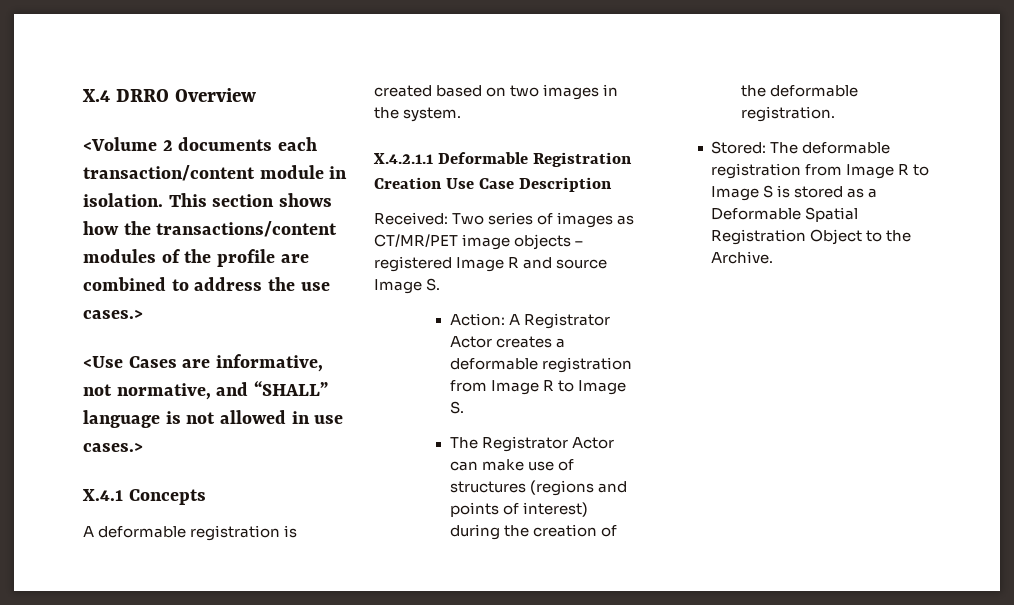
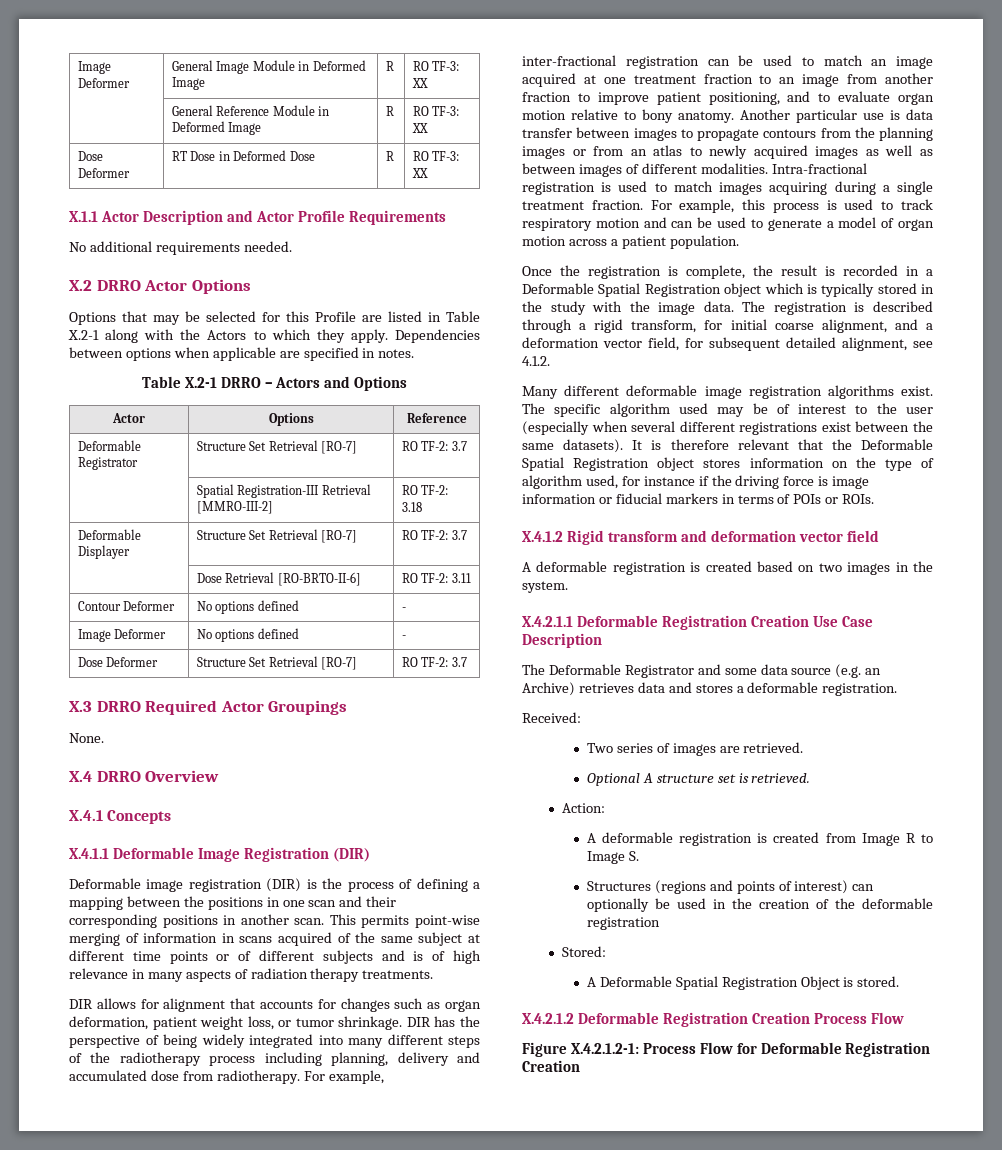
[82,88,256,102] [83,137,318,151] [83,165,348,181] [83,193,333,207] [83,221,338,237] [83,249,309,267] [83,277,330,291] [83,309,143,319] [83,354,324,372] [83,381,329,400] [83,410,344,428] [83,442,143,452] [82,489,206,505] X.4 DRRO Overview // <Volume 2 documents each transaction/content module in isolation. This section shows how the transactions/content modules of the profile are combined to address the use cases.> // <Use Cases are informative, not normative, and “SHALL” language is not allowed in use cases.> // X.4.1 Concepts -> [77,61,111,74] [77,78,130,88] [171,60,366,74] [171,77,205,90] [385,61,394,71] [412,61,460,71] [411,78,428,88] [171,105,330,116] [171,121,262,135] [385,106,394,116] [412,106,460,116] [411,123,428,133] [77,151,103,161] [77,168,130,178] [171,150,315,161] [385,151,394,161] [412,151,460,161] [411,168,428,178] [69,210,447,225] [69,241,292,255] [69,279,251,294] [69,311,480,325] [68,329,480,343] [69,347,415,361] [141,376,408,391] [112,413,145,423] [268,413,314,426] [406,413,467,423] [77,440,141,451] [77,457,138,470] [196,440,358,454] [401,441,467,451] [196,484,371,498] [196,501,273,514] [401,485,449,495] [401,502,422,512] [77,529,141,540] [77,545,130,559] [196,529,358,543] [401,530,467,540] [196,572,361,586] [401,573,471,583] [77,601,176,611] [196,600,299,614] [401,607,406,611] [77,629,167,642] [196,628,299,642] [401,635,406,639] [77,657,159,667] [196,656,358,670] [401,657,467,667] [69,700,348,715] [69,733,104,743] [69,770,220,782] [69,810,172,824] [69,847,371,862] [69,878,481,892] [69,896,397,910] [69,914,480,928] [69,932,481,946] [69,950,482,964] [69,968,434,982] [69,998,482,1012] [69,1016,480,1030] [69,1034,480,1048] [69,1052,481,1066] [69,1070,384,1084] [522,55,933,69] [522,73,933,87] [522,91,934,105] [522,109,933,123] [522,127,933,141] [522,145,933,159] [522,163,867,177] [522,181,933,195] [522,199,933,213] [522,217,934,231] [522,235,739,249] [522,265,933,279] [522,283,934,297] [522,301,933,315] [522,319,933,333] [522,337,933,351] [522,356,550,366] [522,385,933,399] [522,403,934,417] [522,421,933,435] [522,439,933,453] [522,457,934,471] [522,475,870,489] [522,493,875,504] [522,530,880,545] Image Deformer | General Image Module in Deformed Image | R | RO TF-3: XX // | General Reference Module in Deformed Image | R | RO TF-3: XX // Dose Deformer | RT Dose in Deformed Dose | R | RO TF-3: XX // X.1.1 Actor Description and Actor Profile Requirements // No additional requirements needed. // X.2 DRRO Actor Options // Options that may be selected for this Profile are listed in Table X.2-1 along with the Actors to which they apply. Dependencies between options when applicable are specified in notes. // Table X.2-1 DRRO – Actors and Options // Actor | Options | Reference // Deformable Registrator | Structure Set Retrieval [RO-7] | RO TF-2: 3.7 // | Spatial Registration-III Retrieval [MMRO-III-2] | RO TF-2: 3.18 // Deformable Displayer | Structure Set Retrieval [RO-7] | RO TF-2: 3.7 // | Dose Retrieval [RO-BRTO-II-6] | RO TF-2: 3.11 // Contour Deformer | No options defined | - // Image Deformer | No options defined | - // Dose Deformer | Structure Set Retrieval [RO-7] | RO TF-2: 3.7 // X.3 DRRO Required Actor Groupings // None. // X.4 DRRO Overview // X.4.1 Concepts // X.4.1.1 Deformable Image Registration (DIR) // Deformable image registration (DIR) is the process of defining a mapping between the positions in one scan and their corresponding positions in another scan. This permits point-wise merging of information in scans acquired of the same subject at different time points or of different subjects and is of high relevance in many aspects of radiation therapy treatments. // DIR allows for alignment that accounts for changes such as organ deformation, patient weight loss, or tumor shrinkage. DIR has the perspective of being widely integrated into many different steps of the radiotherapy process including planning, delivery and accumulated dose from radiotherapy. For example, inter-fractional registration can be used to match an image acquired at one treatment fraction to an image from another fraction to improve patient positioning, and to evaluate organ motion relative to bony anatomy. Another particular use is data transfer between images to propagate contours from the planning images or from an atlas to newly acquired images as well as between images of different modalities. Intra-fractional registration is used to match images acquiring during a single treatment fraction. For example, this process is used to track respiratory motion and can be used to generate a model of organ motion across a patient population. // Once the registration is complete, the result is recorded in a Deformable Spatial Registration object which is typically stored in the study with the image data. The registration is described through a rigid transform, for initial coarse alignment, and a deformation vector field, for subsequent detailed alignment, see 4.1.2. // Many different deformable image registration algorithms exist. The specific algorithm used may be of interest to the user (especially when several different registrations exist between the same datasets). It is therefore relevant that the Deformable Spatial Registration object stores information on the type of algorithm used, for instance if the driving force is image information or fiducial markers in terms of POIs or ROIs. // X.4.1.2 Rigid transform and deformation vector field
(613, 184) none -> [522,664,882,678] [522,682,898,696] // The Deformable Registrator and some data source (e.g. an Archive) retrieves data and stores a deformable registration.
(448, 218) none -> (581, 717) //
[617,215,635,225] [374,234,584,250] [374,256,608,272] [374,278,441,294] [449,313,610,329] [449,336,565,348] [449,357,632,373] as CT/MR/PET image objects – registered Image R and source Image S. // Action: A Registrator Actor creates a deformable registration -> [719,742,804,753] [586,773,811,786] [562,803,606,813] [586,832,820,846] are retrieved. // Optional A structure set is retrieved. // Action: // A deformable registration is created
[449,436,614,452] [449,459,575,471] [449,481,526,493] The Registrator Actor can make use of structures -> [586,881,651,891] Structures
[449,524,500,540] during -> [852,884,875,891] [586,898,726,912] can optionally be used in
[740,106,835,122] registration. -> [586,917,660,930] registration
[770,142,891,154] [711,163,930,179] [711,185,878,201] [711,207,859,222] [711,229,912,245] [711,251,774,264] The deformable registration from Image R to Image S is stored as a Deformable Spatial Registration Object to the Archive. -> [586,976,900,990] [522,1012,904,1027] [522,1042,931,1057] [522,1060,580,1072] // A Deformable Spatial Registration Object is stored. // X.4.2.1.2 Deformable Registration Creation Process Flow // Figure X.4.2.1.2-1: Process Flow for Deformable Registration Creation

